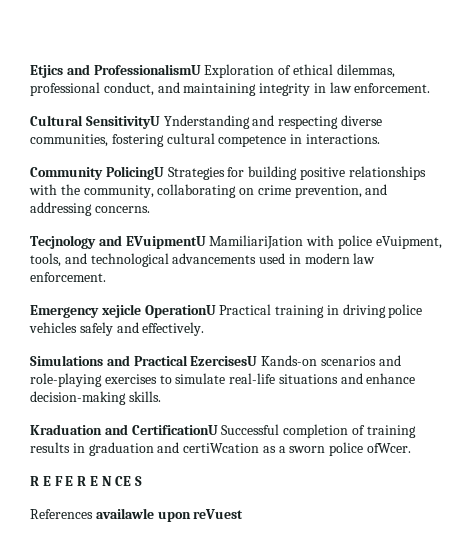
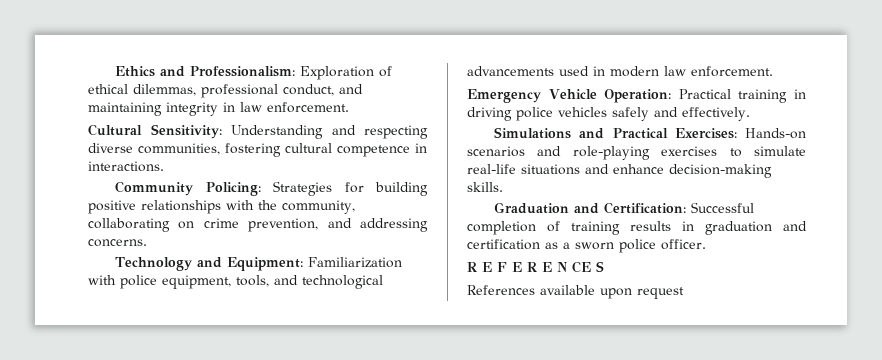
[30,64,201,78] Etjics and ProfessionalismU -> [115,66,296,77] Ethics and Professionalism:
[85,115,250,129] SensitivityU Ynderstanding -> [150,124,323,139] Sensitivity: Understanding
[105,166,164,180] PolicingU -> [205,182,261,196] Policing:
[30,235,304,249] Tecjnology and EVuipmentU MamiliariJation -> [115,257,403,271] Technology and Equipment: Familiarization
[375,236,442,249] eVuipment, -> [162,275,231,289] equipment,
[101,304,216,318] xejicle OperationU -> [548,89,672,103] Vehicle Operation:
[190,355,318,366] EzercisesU Kands-on -> [674,128,806,139] Exercises: Hands-on
[30,424,218,435] Kraduation and CertificationU -> [494,202,687,214] Graduation and Certification:
[183,443,260,453] certiWcation -> [467,239,540,250] certification
[367,443,412,453] ofWcer. -> [661,239,706,250] officer.
[95,508,244,522] availawle upon reVuest -> [540,285,684,299] available upon request

